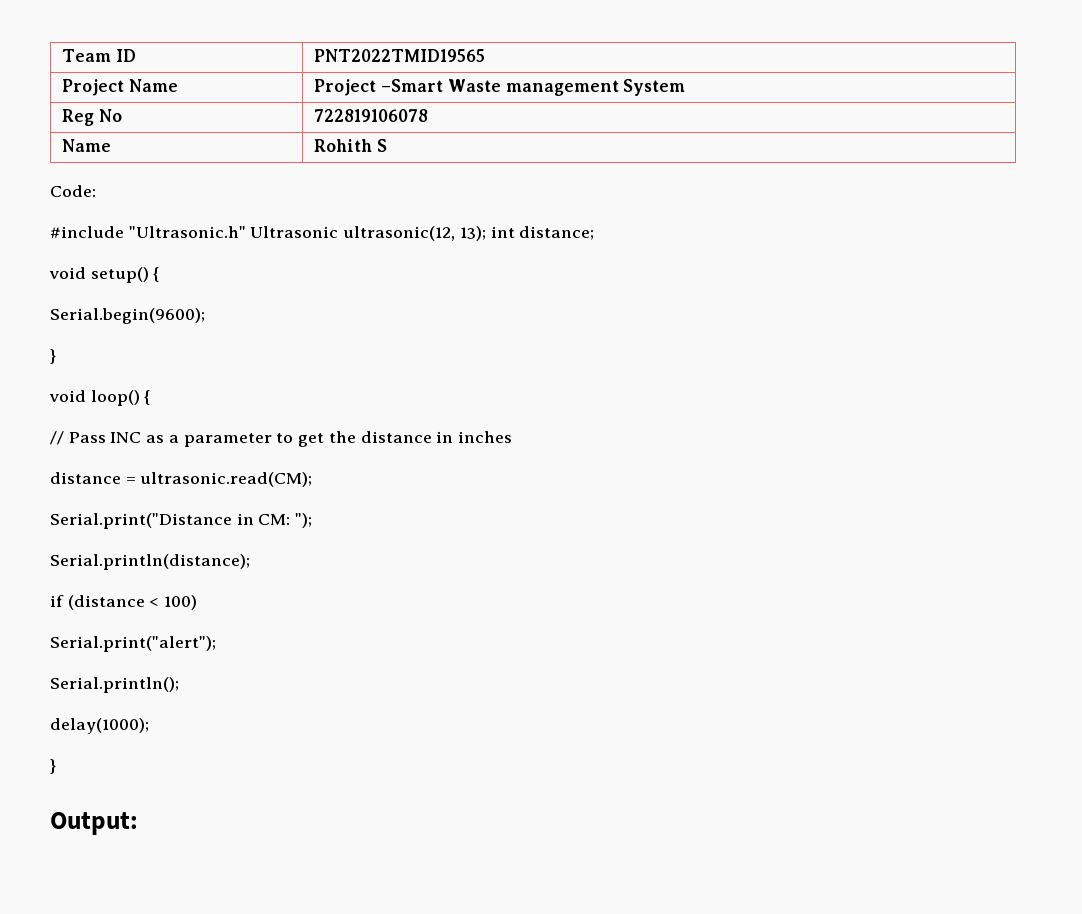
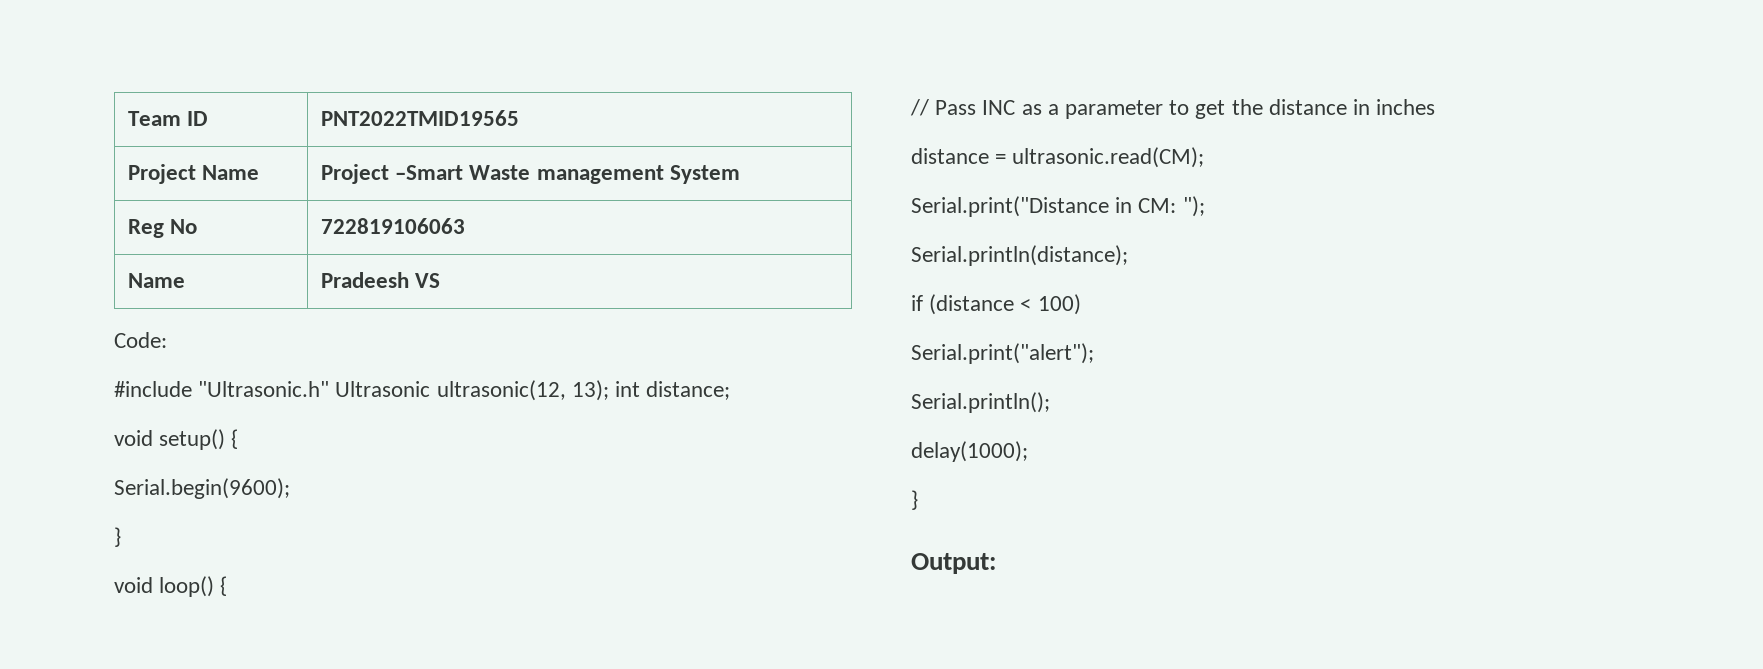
[314,109,429,122] [62,139,112,152] [314,139,388,152] 722819106078 // Name | Rohith S -> [320,218,465,234] [127,273,185,288] [320,272,441,288] 722819106063 // Name | Pradeesh VS

